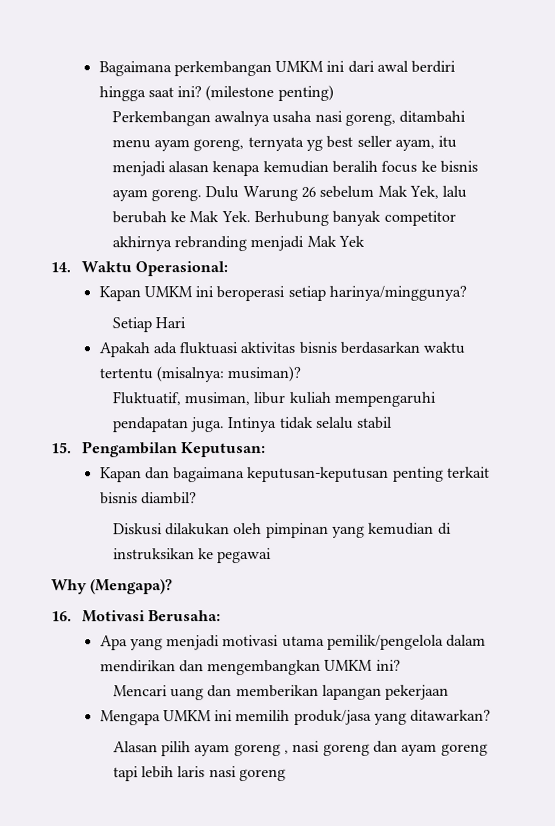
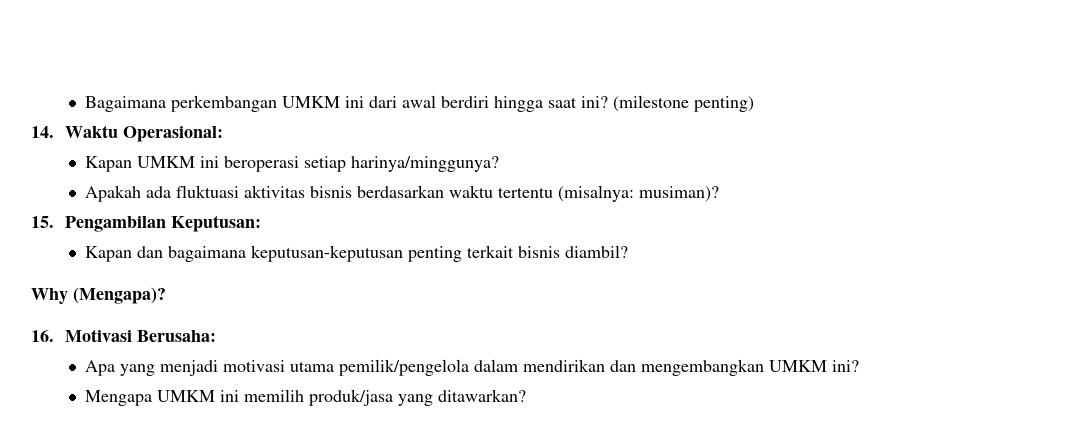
[111,110,467,127] [111,135,458,152] [111,160,479,177] [111,185,468,202] [111,210,456,227] [111,235,366,252] // Perkembangan awalnya usaha nasi goreng, ditambahi menu ayam goreng, ternyata yg best seller ayam, itu menjadi alasan kenapa kemudian beralih focus ke bisnis ayam goreng. Dulu Warung 26 sebelum Mak Yek, lalu berubah ke Mak Yek. Berhubung banyak competitor akhirnya rebranding menjadi Mak Yek -> (754, 104) none
[111,317,187,333] // Setiap Hari -> (499, 164) none
[111,391,437,407] [112,416,394,433] // Fluktuatif, musiman, libur kuliah mempengaruhi pendapatan juga. Intinya tidak selalu stabil -> (719, 194) none
[112,522,452,539] [112,548,273,564] // Diskusi dilakukan oleh pimpinan yang kemudian di instruksikan ke pegawai -> (628, 251) none
[112,684,450,701] // Mencari uang dan memberikan lapangan pekerjaan -> (859, 366) none
[112,740,488,757] [112,766,287,782] // Alasan pilih ayam goreng , nasi goreng dan ayam goreng tapi lebih laris nasi goreng -> (526, 395) none

